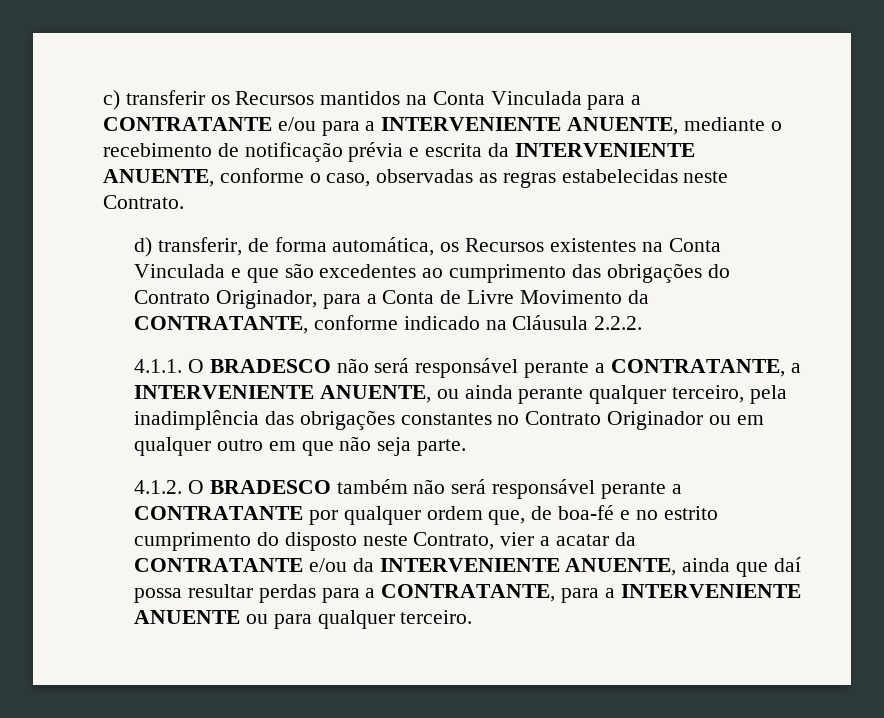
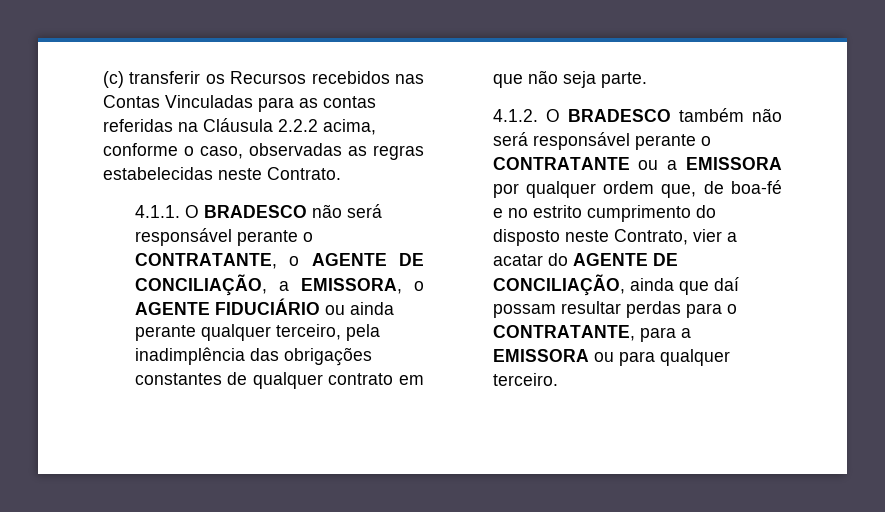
[103,90,120,110] c) -> [103,71,124,88] (c)
[320,91,642,110] [103,117,782,136] [103,142,695,162] [103,169,214,187] mantidos na Conta Vinculada para a CONTRATANTE e/ou para a INTERVENIENTE ANUENTE, mediante o recebimento de notificação prévia e escrita da INTERVENIENTE ANUENTE, -> [311,71,424,84] [103,95,376,112] [103,118,376,135] recebidos nas Contas Vinculadas para as contas referidas na Cláusula 2.2.2 acima,
[134,237,721,257] [134,263,730,283] [134,290,649,309] [134,315,643,334] // d) transferir, de forma automática, os Recursos existentes na Conta Vinculada e que são excedentes ao cumprimento das obrigações do Contrato Originador, para a Conta de Livre Movimento da CONTRATANTE, conforme indicado na Cláusula 2.2.2. -> (341, 173) none
[594,359,801,377] [134,385,432,403] a CONTRATANTE, a INTERVENIENTE ANUENTE, -> [302,232,313,242] [134,253,425,269] [134,274,425,296] [134,298,320,315] o CONTRATANTE, o AGENTE DE CONCILIAÇÃO, a EMISSORA, o AGENTE FIDUCIÁRIO
[497,411,764,430] [134,437,264,456] no Contrato Originador ou em qualquer outro -> [227,372,394,389] de qualquer contrato
[671,484,682,494] [134,506,304,520] a CONTRATANTE -> [700,136,711,146] [492,157,782,170] o CONTRATANTE ou a EMISSORA
[614,532,636,546] [134,558,677,576] da CONTRATANTE e/ou da INTERVENIENTE ANUENTE, -> [547,253,678,266] [492,274,625,296] do AGENTE DE CONCILIAÇÃO,
[134,588,183,603] possa -> [492,304,556,318] possam
[365,588,376,598] a -> [726,304,737,314] o
[620,584,801,598] [134,610,241,624] INTERVENIENTE ANUENTE -> [492,349,589,362] EMISSORA

